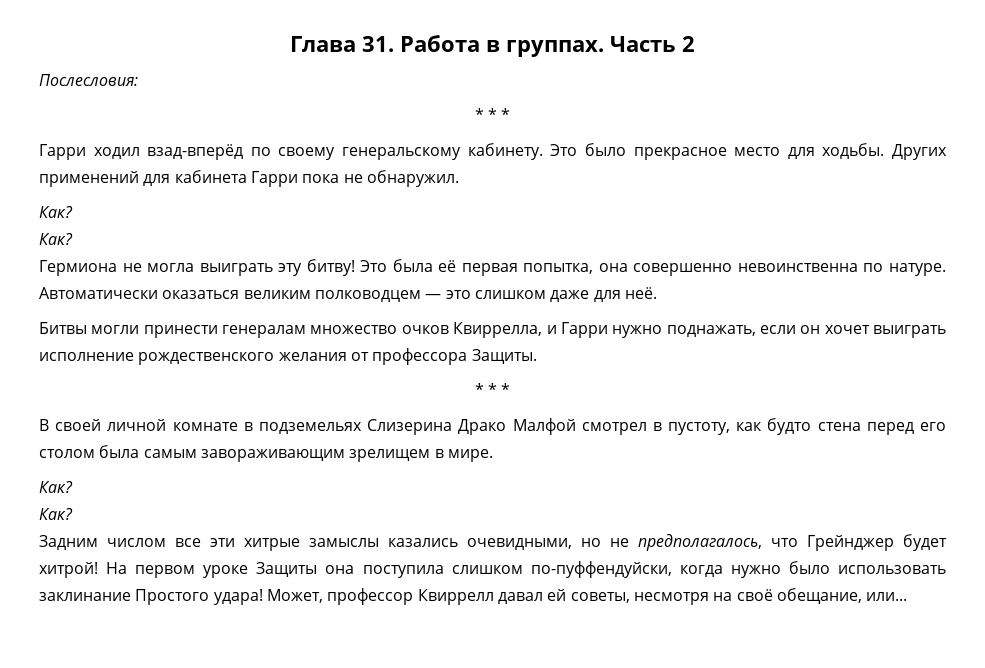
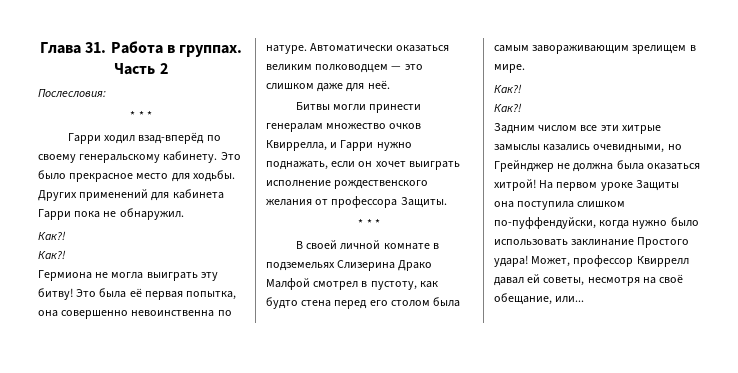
[39,206,73,218] [39,233,73,245] Как? // Как? -> [38,231,66,240] [38,250,66,259] Как?! // Как?!
[39,481,73,493] [39,508,73,520] Как? // Как? -> [494,84,522,93] [494,103,522,112] Как?! // Как?!
[610,534,947,551] не предполагалось, что Грейнджер будет -> [494,160,700,172] Грейнджер не должна была оказаться

